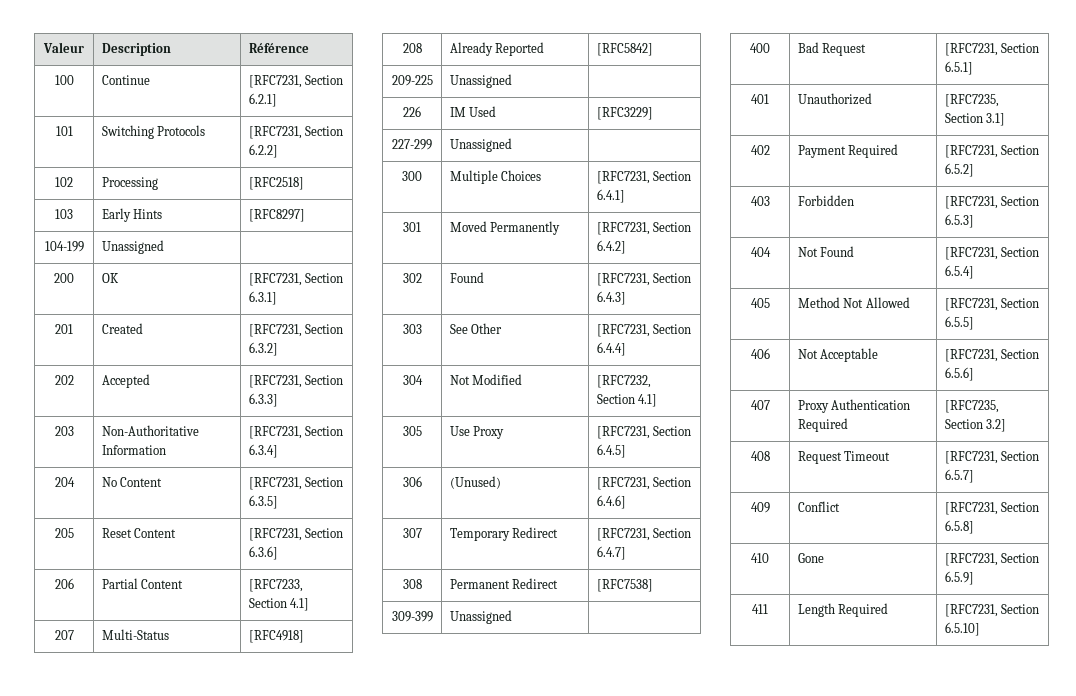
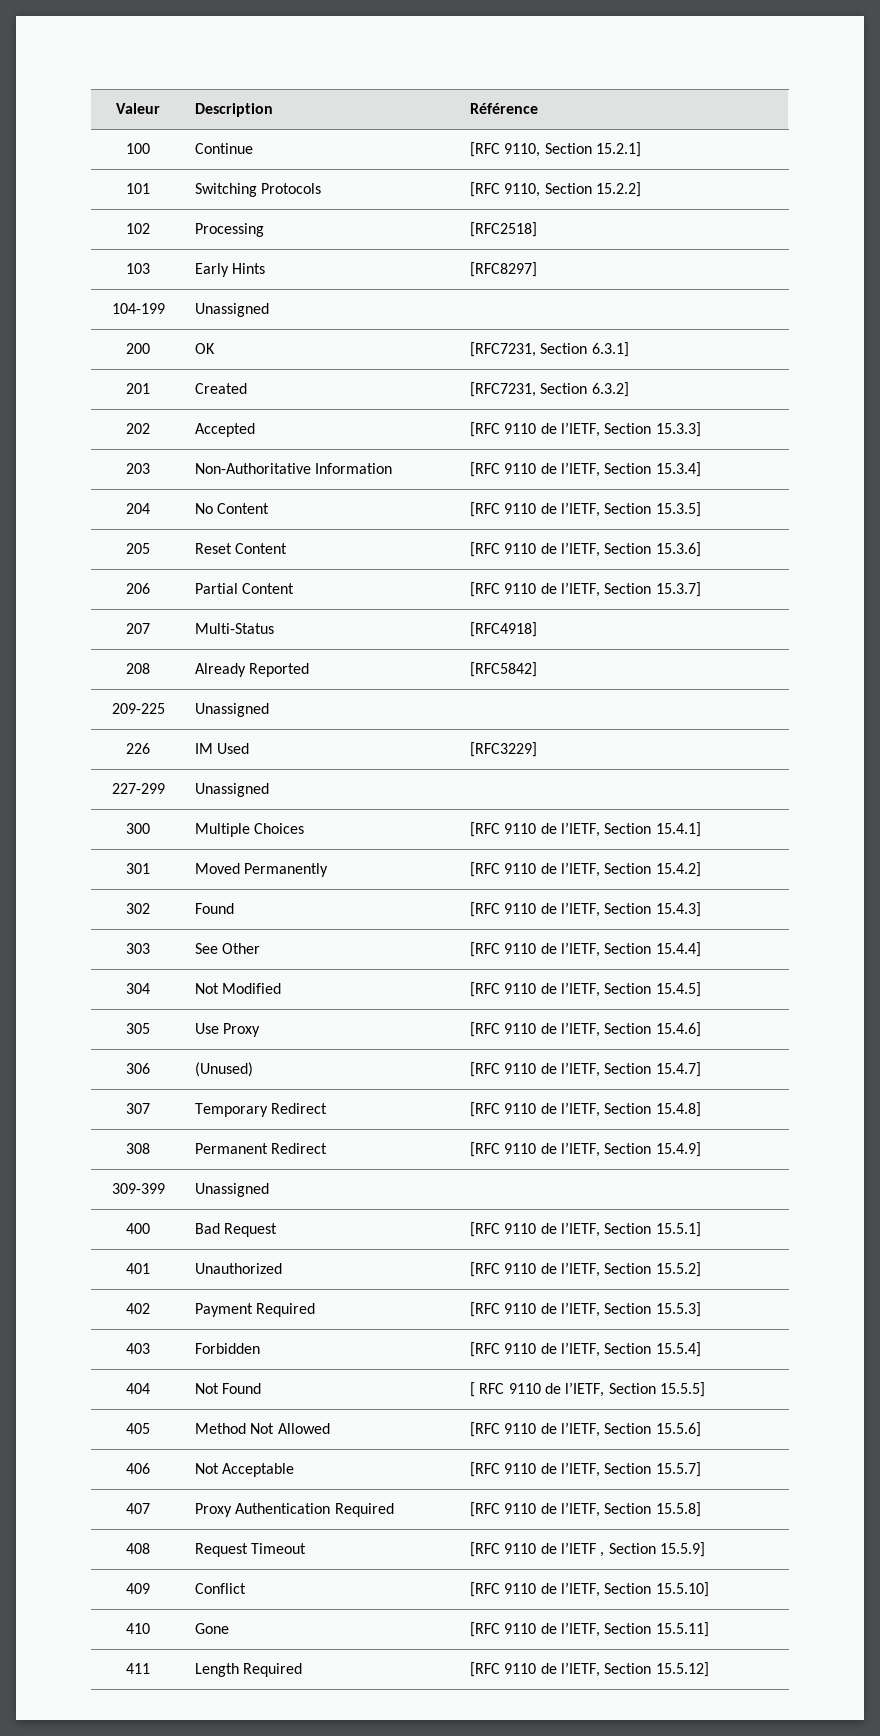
[248,75,344,88] [248,93,277,107] [RFC7231, Section 6.2.1] -> [470,142,642,157] [RFC 9110, Section 15.2.1]
[248,126,344,139] [248,144,278,158] [RFC7231, Section 6.2.2] -> [470,182,642,197] [RFC 9110, Section 15.2.2]
[248,375,344,388] [248,393,278,407] [54,426,74,436] [101,425,199,436] [101,445,166,455] [248,426,344,439] [248,444,278,458] [54,477,75,487] [101,477,163,487] [248,477,344,490] [248,495,278,509] [54,528,74,538] [101,528,177,538] [248,528,344,541] [248,546,278,560] [54,578,74,589] [101,578,184,589] [248,579,303,592] [248,598,310,611] [RFC7231, Section 6.3.3] // 203 | Non-Authoritative Information | [RFC7231, Section 6.3.4] // 204 | No Content | [RFC7231, Section 6.3.5] // 205 | Reset Content | [RFC7231, Section 6.3.6] // 206 | Partial Content | [RFC7233, Section 4.1] -> [470,422,701,437] [126,463,150,474] [195,463,393,474] [470,462,701,477] [126,503,150,514] [195,503,270,514] [470,502,701,517] [126,543,150,554] [195,543,288,554] [470,542,701,557] [126,583,150,594] [195,583,295,594] [470,582,701,597] [RFC 9110 de l’IETF, Section 15.3.3] // 203 | Non-Authoritative Information | [RFC 9110 de l’IETF, Section 15.3.4] // 204 | No Content | [RFC 9110 de l’IETF, Section 15.3.5] // 205 | Reset Content | [RFC 9110 de l’IETF, Section 15.3.6] // 206 | Partial Content | [RFC 9110 de l’IETF, Section 15.3.7]
[596,171,692,184] [596,189,625,203] [403,222,421,232] [449,221,561,235] [596,222,692,235] [596,240,626,254] [402,273,422,283] [449,272,484,283] [596,273,692,286] [596,291,626,305] [402,324,422,334] [449,323,503,334] [596,324,692,337] [596,342,626,356] [402,375,423,385] [449,374,523,385] [596,375,651,388] [596,394,658,407] [402,426,422,436] [449,426,505,439] [596,426,692,439] [596,444,626,458] [402,476,422,487] [449,476,501,489] [596,477,692,490] [596,495,626,509] [402,528,422,538] [449,527,559,541] [596,528,692,541] [596,546,626,560] [402,579,422,589] [449,578,559,589] [596,579,653,592] [RFC7231, Section 6.4.1] // 301 | Moved Permanently | [RFC7231, Section 6.4.2] // 302 | Found | [RFC7231, Section 6.4.3] // 303 | See Other | [RFC7231, Section 6.4.4] // 304 | Not Modified | [RFC7232, Section 4.1] // 305 | Use Proxy | [RFC7231, Section 6.4.5] // 306 | (Unused) | [RFC7231, Section 6.4.6] // 307 | Temporary Redirect | [RFC7231, Section 6.4.7] // 308 | Permanent Redirect | [RFC7538] -> [470,822,701,837] [126,863,150,874] [195,863,329,877] [470,862,701,877] [126,903,150,914] [195,903,235,914] [470,902,701,917] [126,943,150,954] [195,943,261,954] [470,942,701,957] [126,983,150,994] [195,983,282,994] [470,982,701,997] [126,1023,150,1034] [195,1023,261,1037] [470,1022,701,1037] [126,1063,150,1074] [195,1062,254,1077] [470,1062,701,1077] [126,1103,150,1114] [195,1103,328,1117] [470,1102,701,1117] [126,1143,150,1154] [195,1143,328,1154] [470,1142,701,1157] [RFC 9110 de l’IETF, Section 15.4.1] // 301 | Moved Permanently | [RFC 9110 de l’IETF, Section 15.4.2] // 302 | Found | [RFC 9110 de l’IETF, Section 15.4.3] // 303 | See Other | [RFC 9110 de l’IETF, Section 15.4.4] // 304 | Not Modified | [RFC 9110 de l’IETF, Section 15.4.5] // 305 | Use Proxy | [RFC 9110 de l’IETF, Section 15.4.6] // 306 | (Unused) | [RFC 9110 de l’IETF, Section 15.4.7] // 307 | Temporary Redirect | [RFC 9110 de l’IETF, Section 15.4.8] // 308 | Permanent Redirect | [RFC 9110 de l’IETF, Section 15.4.9]
[944,43,1040,56] [944,61,973,75] [751,94,769,104] [797,93,872,105] [944,94,999,107] [944,113,1006,126] [750,145,770,155] [797,144,899,158] [944,145,1040,158] [944,163,974,177] [750,196,770,206] [797,195,854,206] [944,196,1040,209] [944,214,974,228] [750,247,771,257] [797,246,855,257] [944,247,1040,260] [944,265,974,279] [750,298,770,308] [797,297,910,308] [944,298,1040,311] [944,316,974,330] [750,348,770,359] [797,348,879,362] [944,349,1040,362] [944,367,974,381] [750,400,770,410] [797,399,911,413] [797,418,848,432] [944,400,999,413] [944,419,1007,432] [750,451,770,461] [797,451,891,464] [944,451,1040,464] [944,469,974,483] [750,502,770,513] [797,501,840,512] [944,502,1040,515] [944,520,974,534] [751,553,769,563] [797,553,824,563] [944,553,1040,566] [944,571,974,585] [752,604,768,614] [797,603,889,617] [944,604,1040,617] [944,622,980,636] [RFC7231, Section 6.5.1] // 401 | Unauthorized | [RFC7235, Section 3.1] // 402 | Payment Required | [RFC7231, Section 6.5.2] // 403 | Forbidden | [RFC7231, Section 6.5.3] // 404 | Not Found | [RFC7231, Section 6.5.4] // 405 | Method Not Allowed | [RFC7231, Section 6.5.5] // 406 | Not Acceptable | [RFC7231, Section 6.5.6] // 407 | Proxy Authentication Required | [RFC7235, Section 3.2] // 408 | Request Timeout | [RFC7231, Section 6.5.7] // 409 | Conflict | [RFC7231, Section 6.5.8] // 410 | Gone | [RFC7231, Section 6.5.9] // 411 | Length Required | [RFC7231, Section 6.5.10] -> [470,1222,701,1237] [126,1263,150,1274] [195,1263,283,1274] [470,1262,701,1277] [126,1303,150,1314] [195,1303,316,1317] [470,1302,701,1317] [126,1343,150,1354] [195,1343,261,1354] [470,1342,701,1357] [126,1383,150,1394] [195,1383,262,1394] [470,1382,705,1397] [126,1423,150,1434] [195,1423,330,1434] [470,1422,701,1437] [126,1463,150,1474] [195,1463,295,1477] [470,1462,701,1477] [126,1503,150,1514] [195,1503,394,1517] [470,1502,701,1517] [126,1543,150,1554] [195,1543,307,1557] [470,1542,705,1557] [126,1583,150,1594] [195,1583,247,1594] [470,1582,709,1597] [126,1623,150,1634] [195,1623,230,1634] [470,1622,709,1637] [126,1663,150,1674] [195,1663,303,1677] [470,1662,709,1677] [RFC 9110 de l’IETF, Section 15.5.1] // 401 | Unauthorized | [RFC 9110 de l’IETF, Section 15.5.2] // 402 | Payment Required | [RFC 9110 de l’IETF, Section 15.5.3] // 403 | Forbidden | [RFC 9110 de l’IETF, Section 15.5.4] // 404 | Not Found | [ RFC 9110 de l’IETF, Section 15.5.5] // 405 | Method Not Allowed | [RFC 9110 de l’IETF, Section 15.5.6] // 406 | Not Acceptable | [RFC 9110 de l’IETF, Section 15.5.7] // 407 | Proxy Authentication Required | [RFC 9110 de l’IETF, Section 15.5.8] // 408 | Request Timeout | [RFC 9110 de l’IETF , Section 15.5.9] // 409 | Conflict | [RFC 9110 de l’IETF, Section 15.5.10] // 410 | Gone | [RFC 9110 de l’IETF, Section 15.5.11] // 411 | Length Required | [RFC 9110 de l’IETF, Section 15.5.12]

